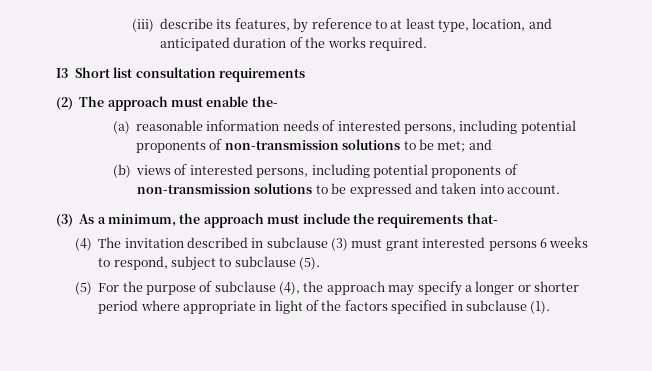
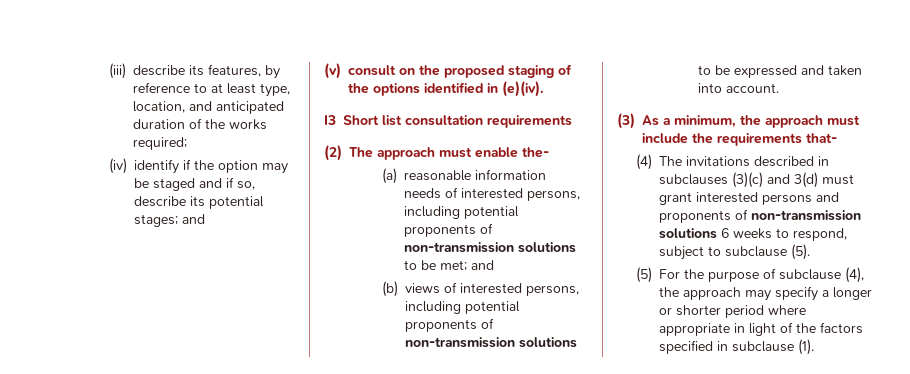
[368,37,427,51] required. -> [132,137,187,150] [108,158,288,174] [133,177,255,191] [133,196,264,209] [133,214,205,227] [324,63,572,79] [348,81,544,97] required; // (iv) identify if the option may be staged and if so, describe its potential stages; and // (v) consult on the proposed staging of the options identified in (e)(iv).
[124,238,184,248] invitation -> [686,156,751,167] invitations
[266,237,537,251] subclause (3) must grant interested persons -> [659,172,855,188] [659,192,840,205] [659,209,862,223] [659,228,718,239] subclauses (3)(c) and 3(d) must grant interested persons and proponents of non-transmission solutions

